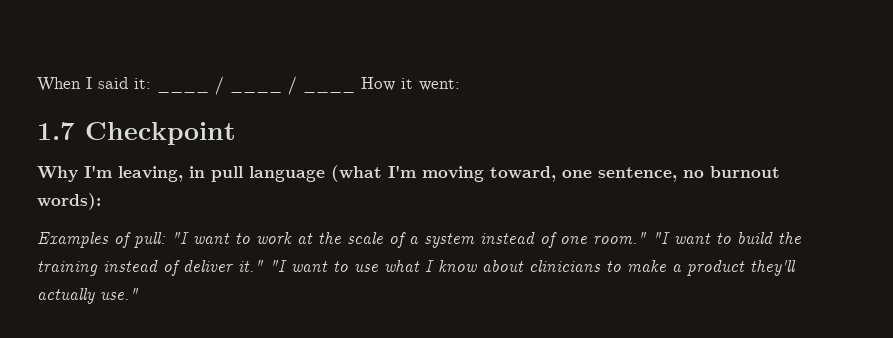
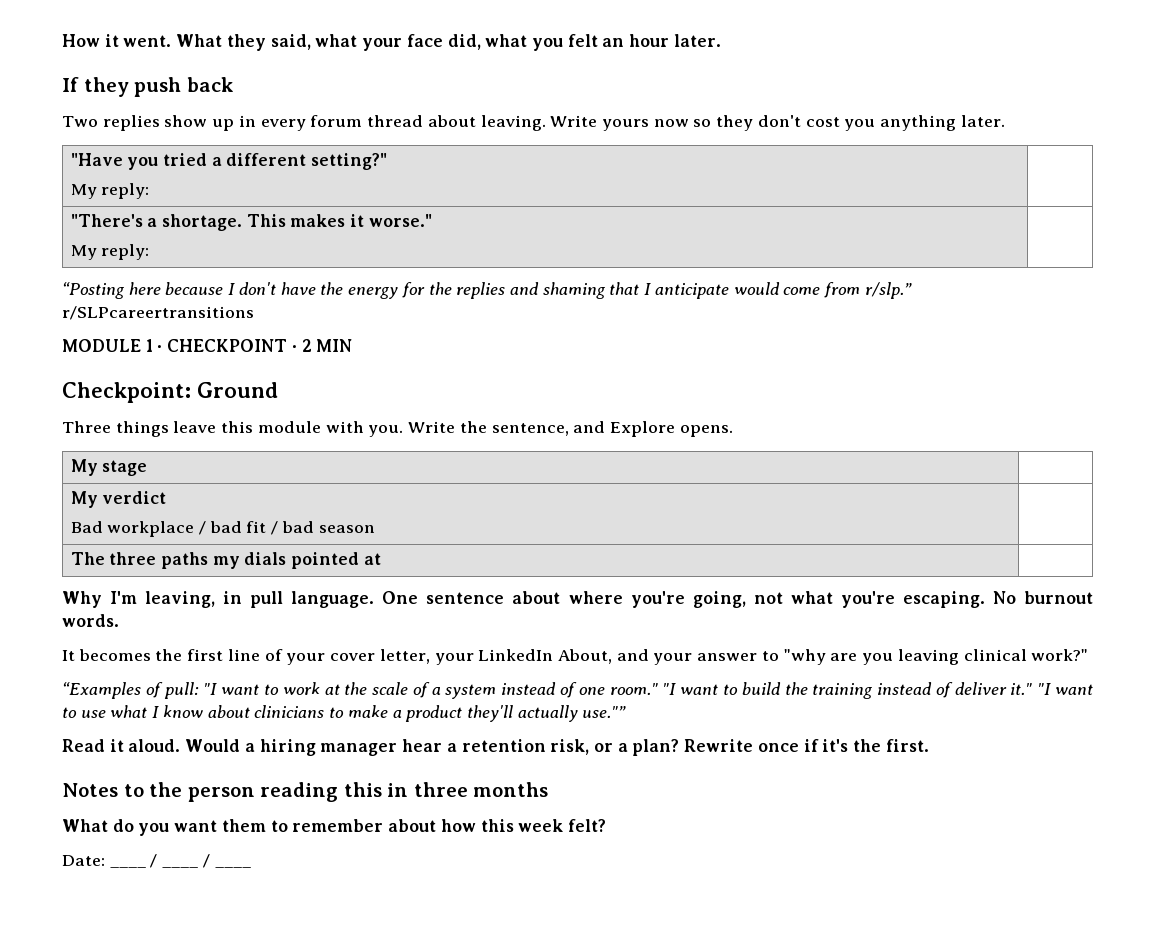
[37,77,151,92] [157,76,460,95] [37,122,236,145] When I said it: ____ / ____ / ____ How it went: // 1.7 Checkpoint -> [62,34,721,51] [62,77,234,97] [62,115,1005,131] [70,153,388,170] [70,183,150,199] [70,214,432,231] [70,244,150,260] [62,282,912,299] [62,306,254,320] [62,339,353,352] [62,382,278,403] [62,421,733,437] [70,459,148,476] [70,491,167,508] [70,521,375,537] [70,552,381,569] How it went. What they said, what your face did, what you felt an hour later. // If they push back // Two replies show up in every forum thread about leaving. Write yours now so they don't cost you anything later. // "Have you tried a different setting?" // My reply: | // "There's a shortage. This makes it worse." // My reply: | // “Posting here because I don't have the energy for the replies and shaming that I anticipate would come from r/slp.” r/SLPcareertransitions // MODULE 1 · CHECKPOINT · 2 MIN // Checkpoint: Ground // Three things leave this module with you. Write the sentence, and Explore opens. // My stage | // My verdict // Bad workplace / bad fit / bad season | // The three paths my dials pointed at |
[249,165,780,182] [37,193,101,210] [37,232,109,248] language (what I'm moving toward, one sentence, no burnout words): // Examples -> [291,591,1093,608] [62,614,119,627] [62,649,1089,665] [62,682,141,699] language. One sentence about where you're going, not what you're escaping. No burnout words. // It becomes the first line of your cover letter, your LinkedIn About, and your answer to "why are you leaving clinical work?" // “Examples
[100,288,139,300] use." -> [582,706,627,718] [62,739,929,756] [62,782,549,802] [62,819,606,836] [62,855,105,866] [109,854,251,868] use."” // Read it aloud. Would a hiring manager hear a retention risk, or a plan? Rewrite once if it's the first. // Notes to the person reading this in three months // What do you want them to remember about how this week felt? // Date: ____ / ____ / ____

